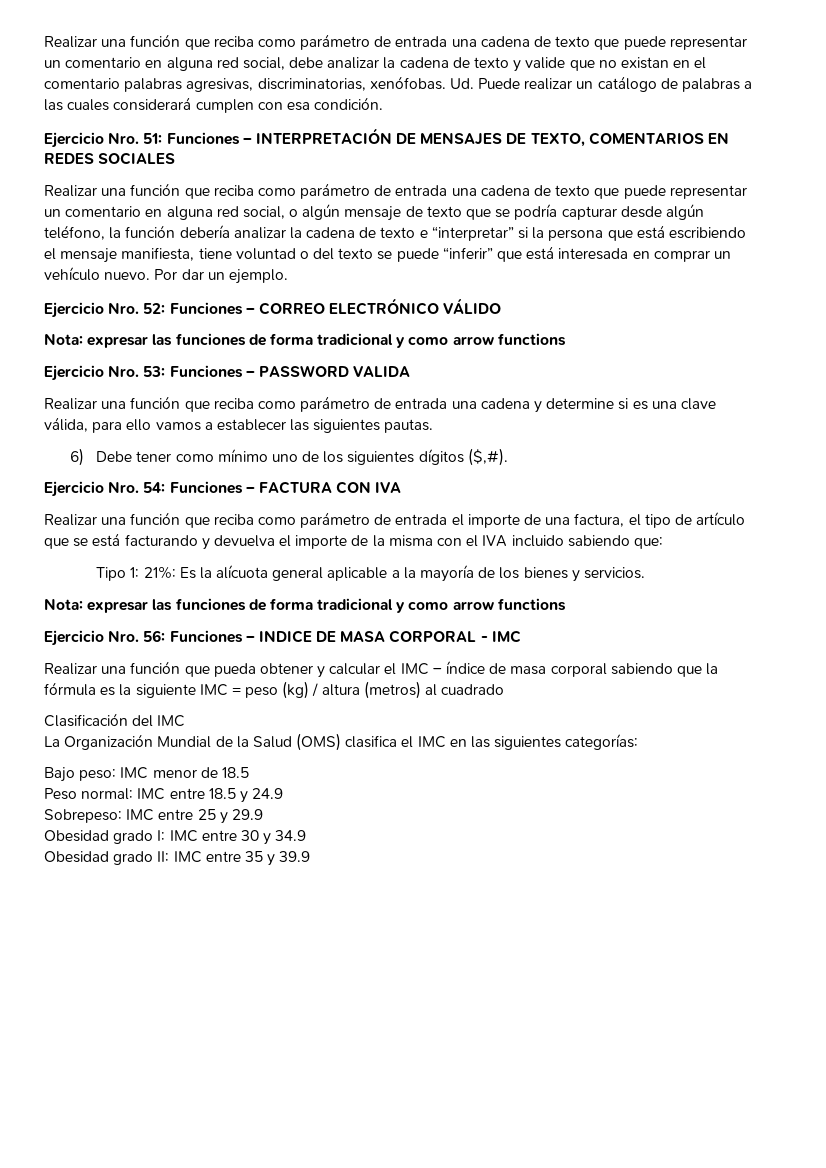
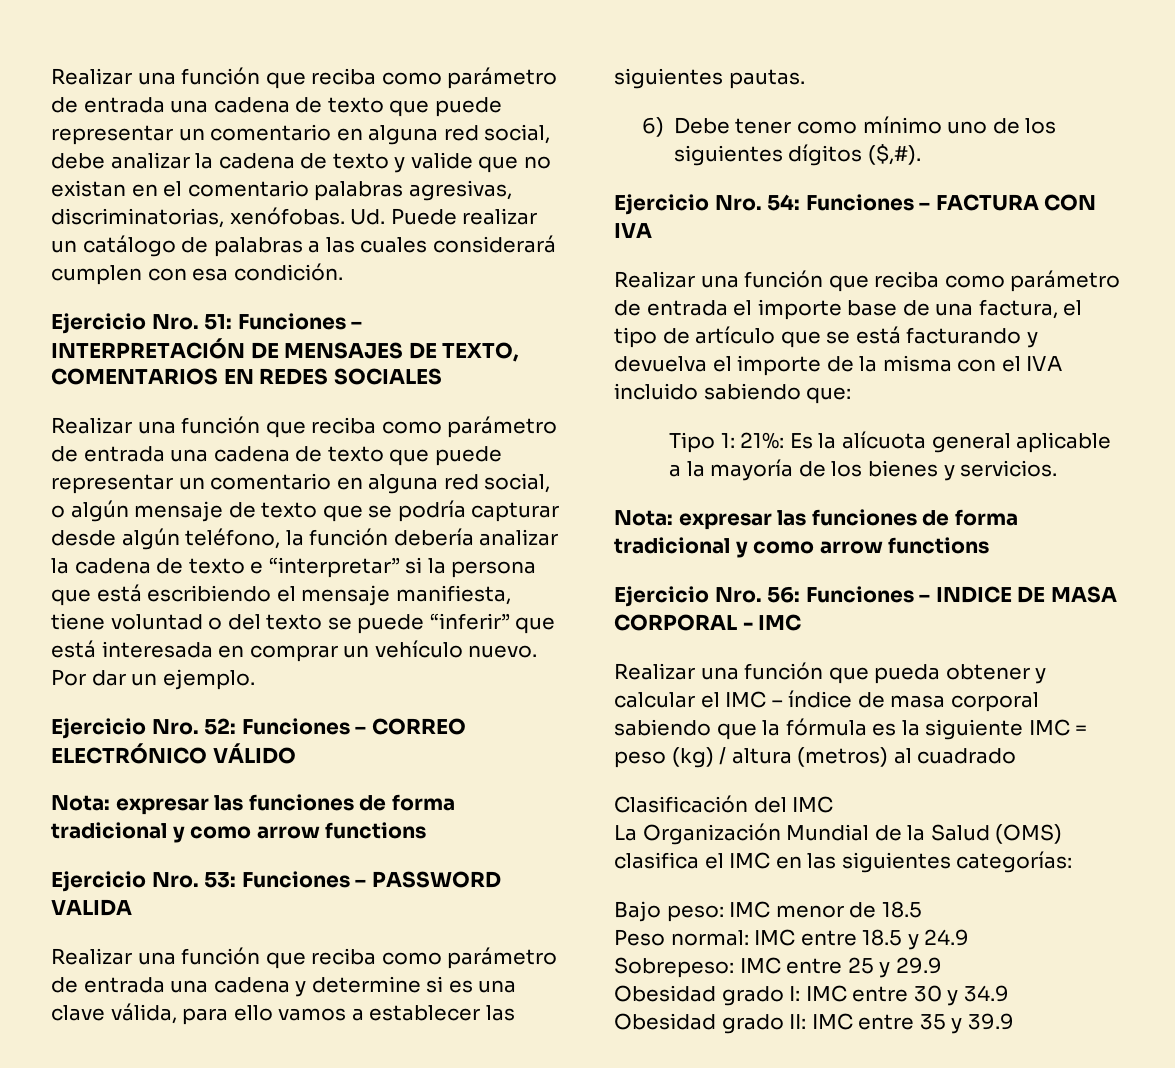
(520, 521) none -> [847,300,898,316] base

